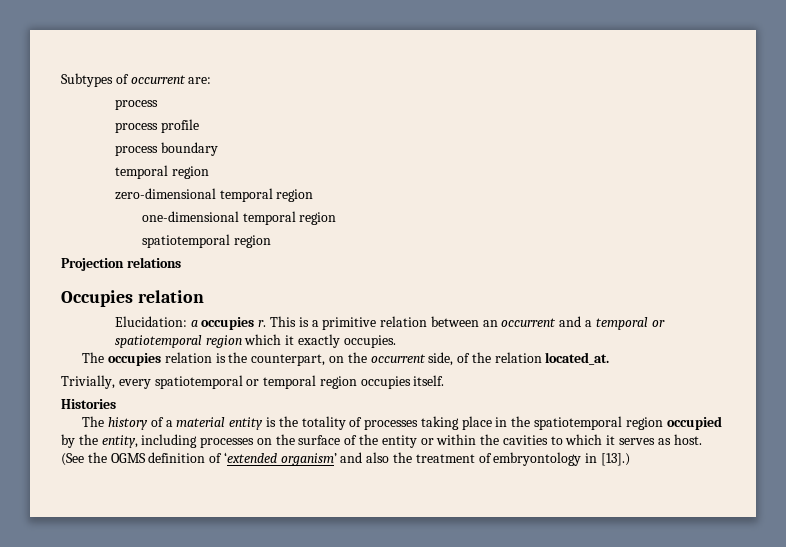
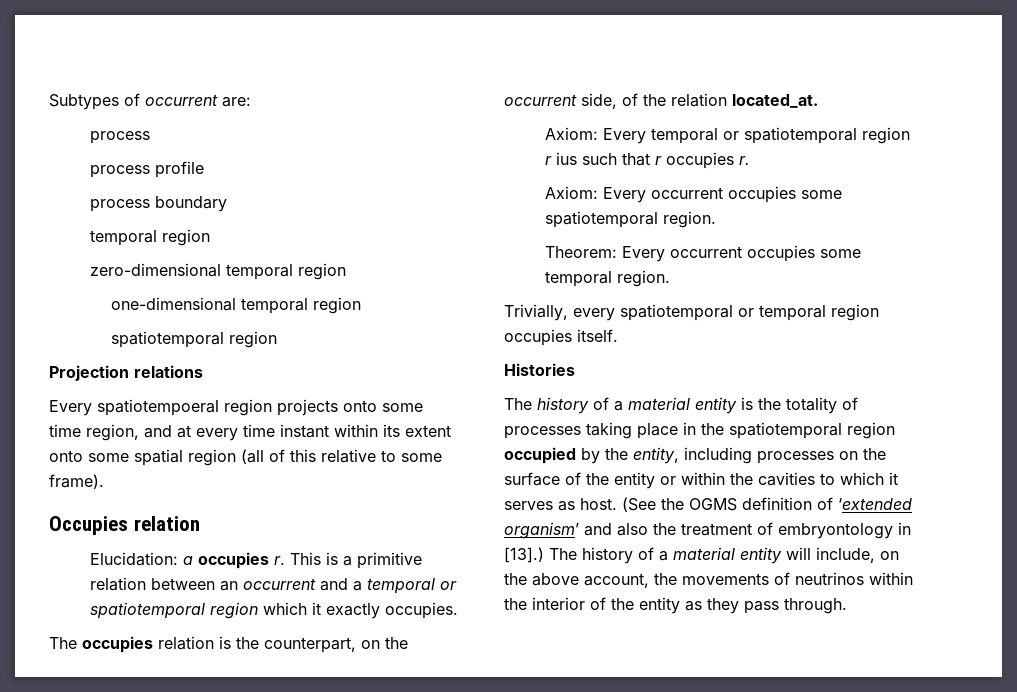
(181, 262) none -> [49,399,423,416] [49,424,451,441] [49,449,442,466] [49,474,104,489] // Every spatiotempoeral region projects onto some time region, and at every time instant within its extent onto some spatial region (all of this relative to some frame).
(610, 358) none -> [545,127,911,144] [545,152,751,169] [545,186,843,203] [545,211,717,228] [545,245,862,262] [545,270,671,287] // Axiom: Every temporal or spatiotemporal region r ius such that r occupies r. // Axiom: Every occurrent occupies some spatiotemporal region. // Theorem: Every occurrent occupies some temporal region.
(630, 459) none -> [549,547,899,564] [504,572,913,588] [504,597,847,614] The history of a material entity will include, on the above account, the movements of neutrinos within the interior of the entity as they pass through.

